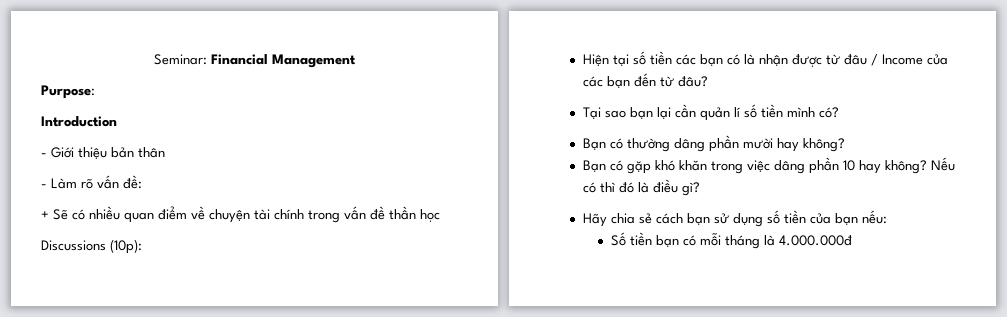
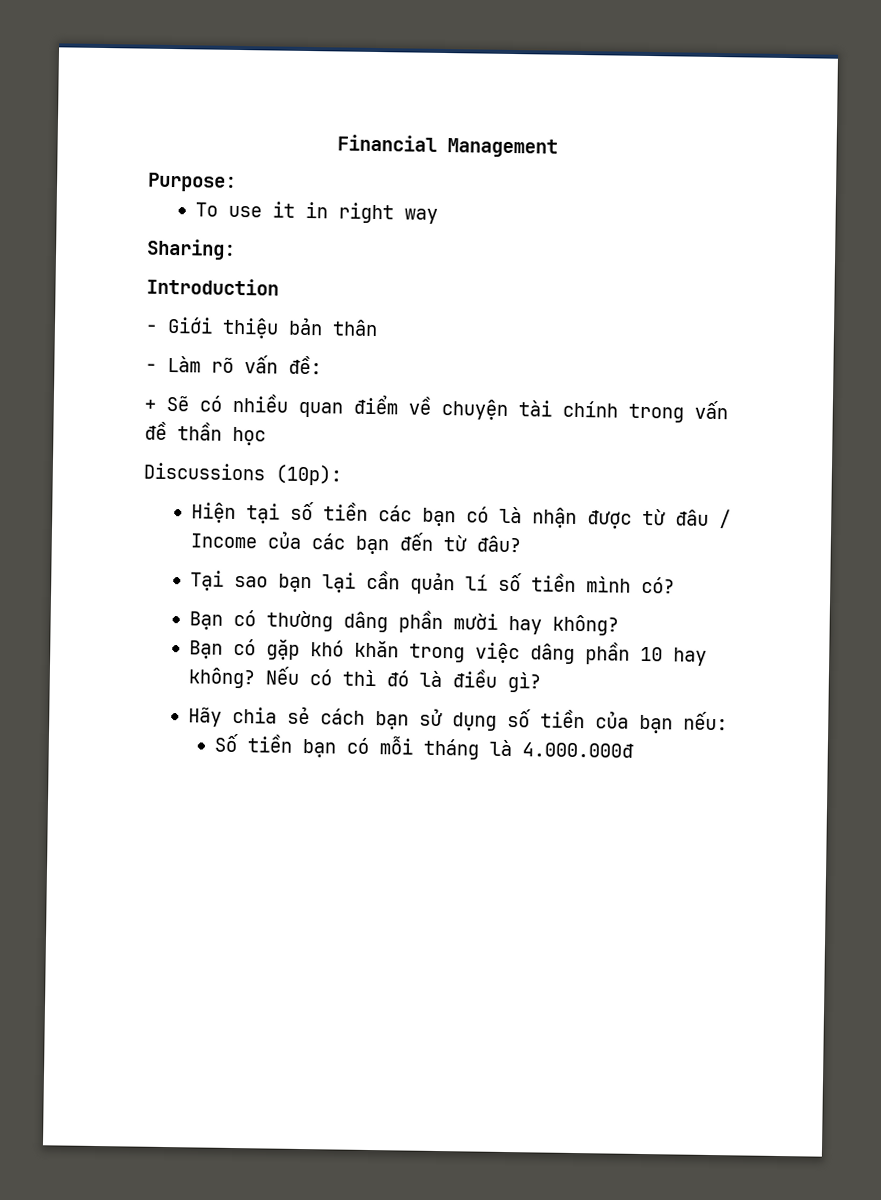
[154,54,207,65] Seminar: -> (336, 143) none
(95, 92) none -> [194,201,438,224] [146,238,236,260] // To use it in right way // Sharing:

